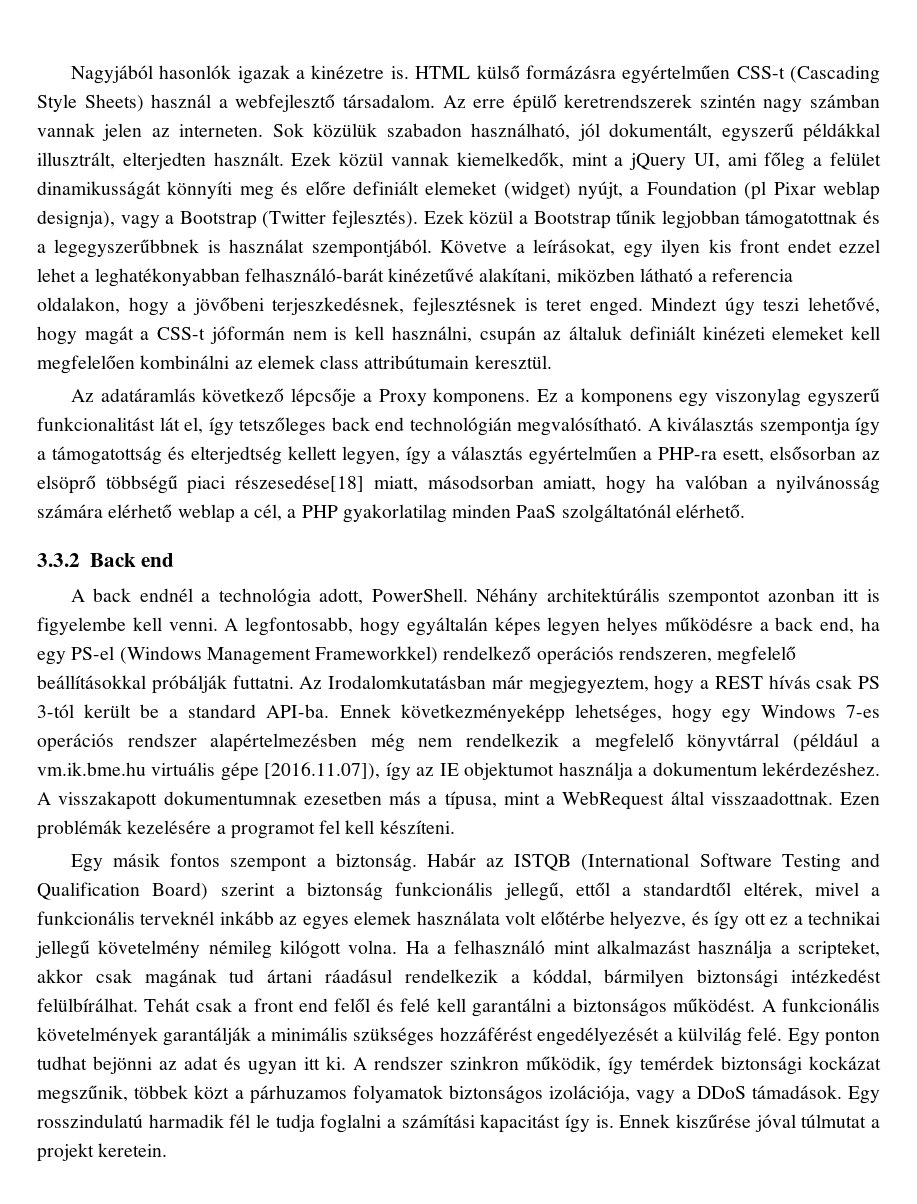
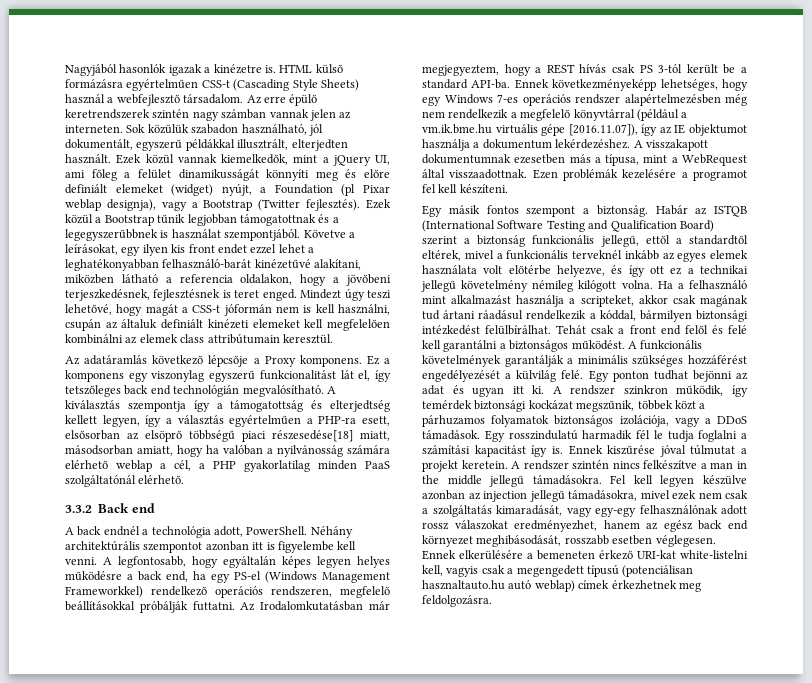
(168, 1150) none -> [511,460,747,470] [422,475,747,487] [422,490,748,502] [422,505,747,517] [422,520,748,532] [422,535,716,547] [422,550,748,560] [422,564,694,577] [422,580,701,592] [422,595,492,607] A rendszer szintén nincs felkészítve a man in the middle jellegű támadásokra. Fel kell legyen készülve azonban az injection jellegű támadásokra, mivel ezek nem csak a szolgáltatás kimaradását, vagy egy-egy felhasználónak adott rossz válaszokat eredményezhet, hanem az egész back end környezet meghibásodását, rosszabb esetben véglegesen. Ennek elkerülésére a bemeneten érkező URI-kat white-listelni kell, vagyis csak a megengedett típusú (potenciálisan hasznaltauto.hu autó weblap) címek érkezhetnek meg feldolgozásra.

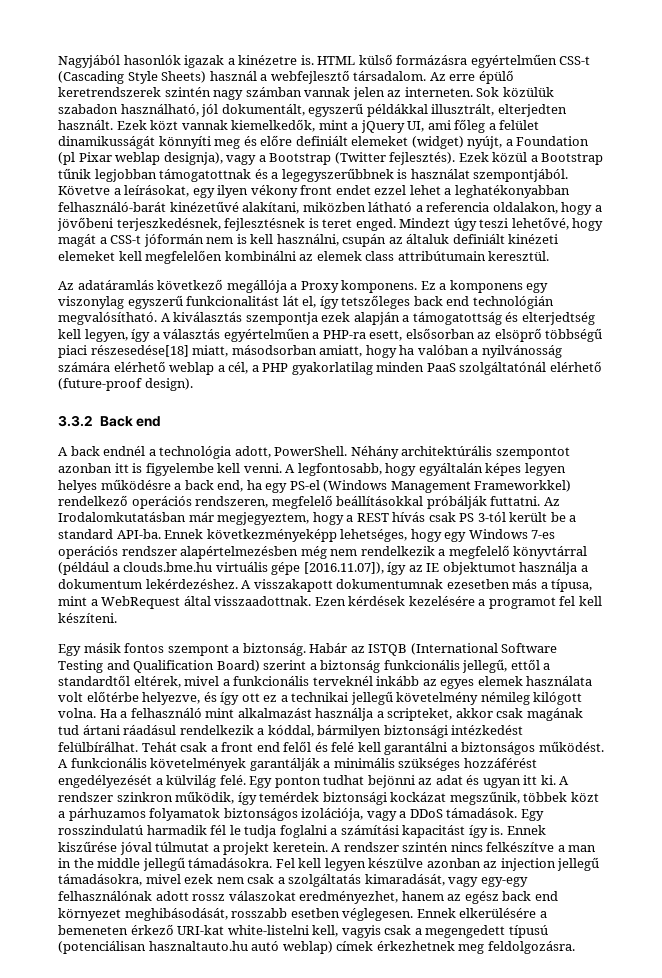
[145,154,174,164] közül -> [150,120,179,130] közt
[171,244,186,253] kis -> [250,185,298,198] vékony
[208,355,249,367] lépcsője -> [226,280,287,293] megállója
[193,400,210,412] így -> [321,312,400,325] ezek alapján
[65,415,97,424] kellett -> [58,329,81,339] kell
[138,475,185,484] elérhető. -> [549,361,602,372] [58,378,193,391] elérhető (future-proof design).
[422,124,492,134] vm.ik.bme.hu -> [123,562,213,572] clouds.bme.hu
[563,169,618,181] problémák -> [348,596,406,606] kérdések

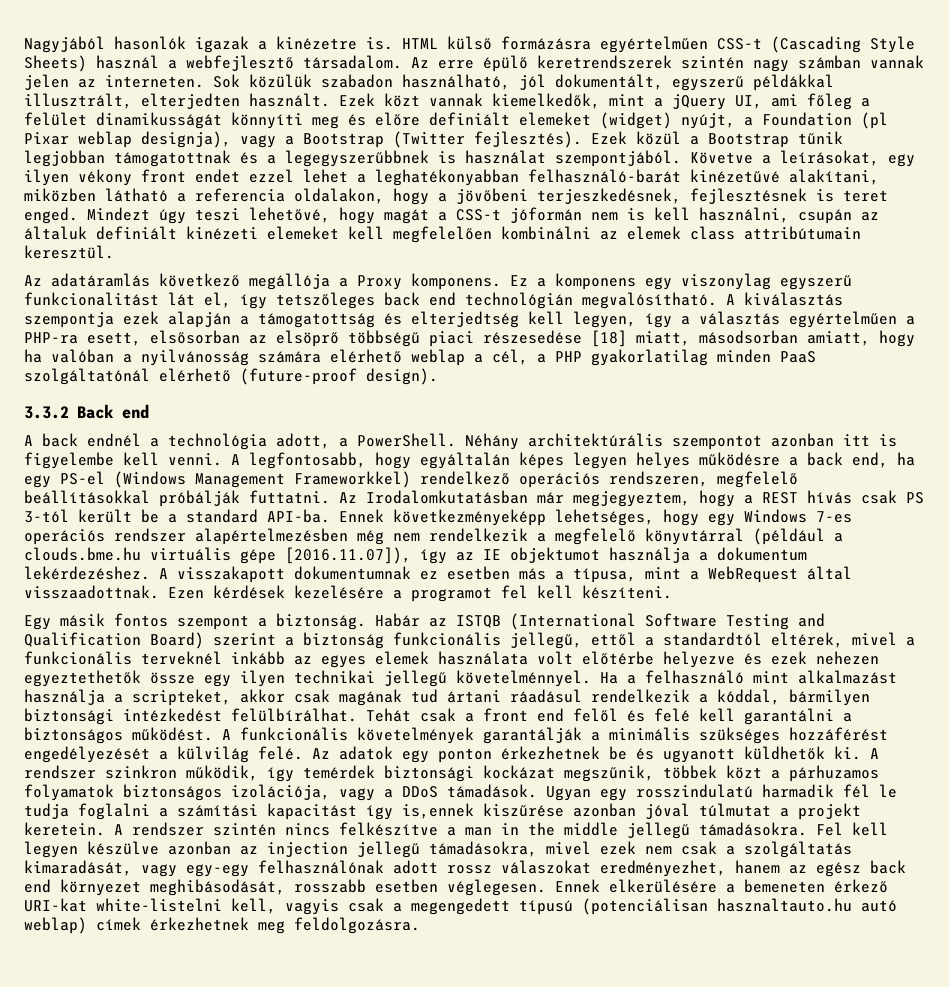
[90,345,189,357] részesedése[18] -> [483,330,627,347] részesedése [18]
(271, 452) none -> [339,438,348,447] a
[446,579,510,589] ezesetben -> [420,566,510,580] ez esetben
[58,675,130,686] standardtől -> [663,632,762,646] standardtól
[142,691,583,705] [58,708,96,718] helyezve, és így ott ez a technikai jellegű követelmény némileg kilógott volna. -> [663,651,879,668] [24,670,591,687] helyezve és ezek nehezen egyeztethetők össze egy ilyen technikai jellegű követelménnyel.
[249,775,538,788] Egy ponton tudhat bejönni az adat és ugyan itt -> [312,746,825,763] Az adatok egy ponton érkezhetnek be és ugyanott küldhetők
[520,809,544,821] Egy -> [546,786,627,801] Ugyan egy
[490,825,546,835] [58,841,117,852] is. Ennek kiszűrése -> [402,803,636,819] is,ennek kiszűrése azonban

